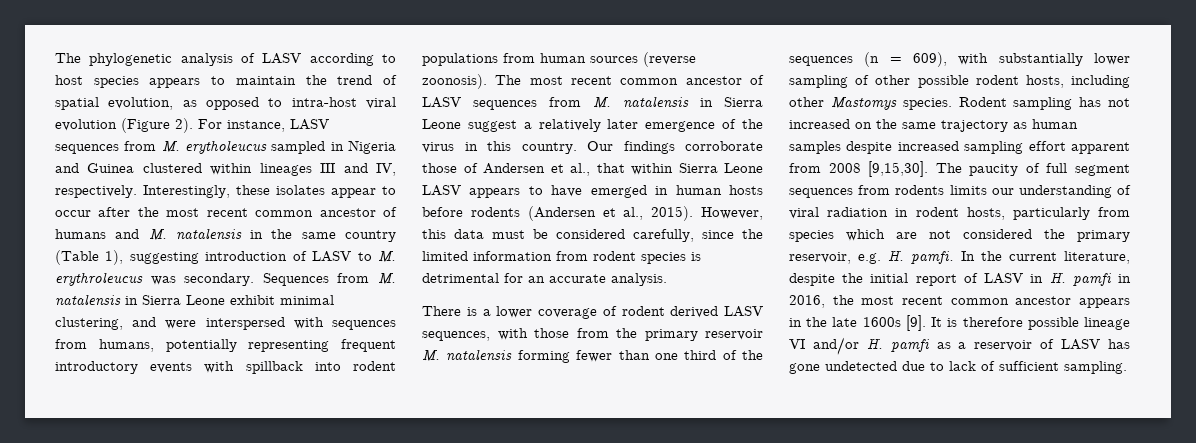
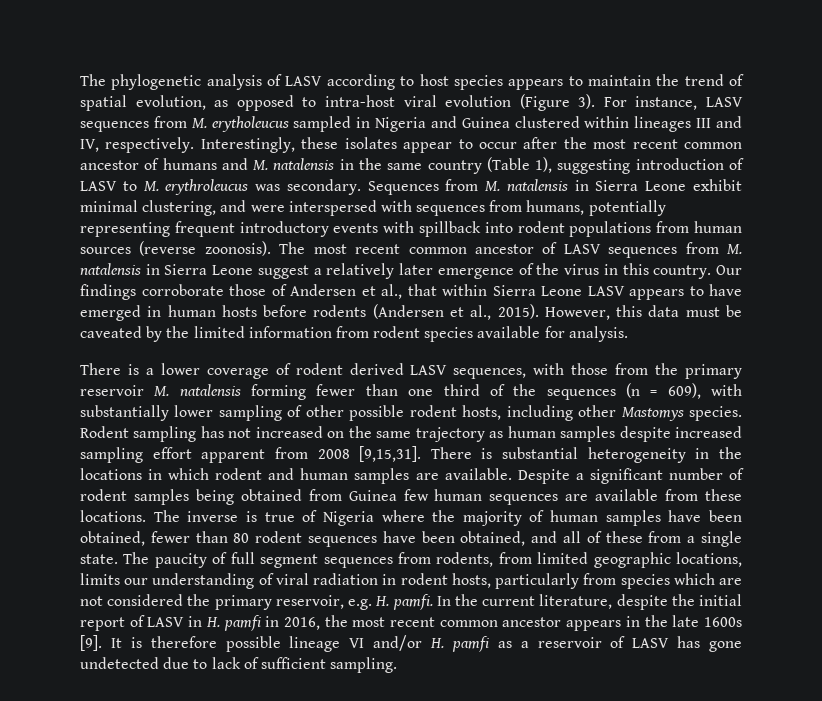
[175,118,193,133] 2). -> [578,94,596,109] 3).
[556,229,734,242] considered carefully, since -> [80,326,163,342] caveated by
[691,252,701,261] [422,273,606,283] is detrimental for an accurate -> [477,326,565,338] available for
[868,161,929,177] [9,15,30]. -> [359,446,742,463] [80,468,745,484] [80,489,742,505] [80,510,742,526] [80,531,742,547] [80,554,118,564] [9,15,31]. There is substantial heterogeneity in the locations in which rodent and human samples are available. Despite a significant number of rodent samples being obtained from Guinea few human sequences are available from these locations. The inverse is true of Nigeria where the majority of human samples have been obtained, fewer than 80 rodent sequences have been obtained, and all of these from a single state.
[895,185,945,195] rodents -> [436,552,742,568] rodents, from limited geographic locations,

